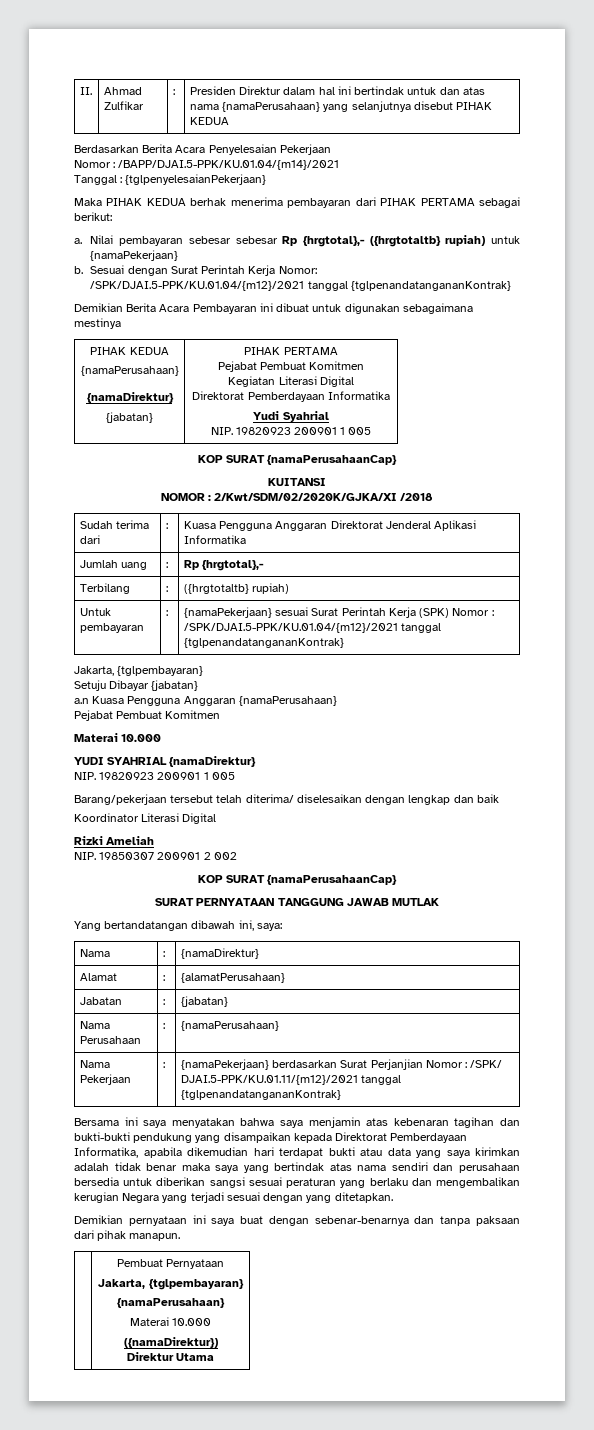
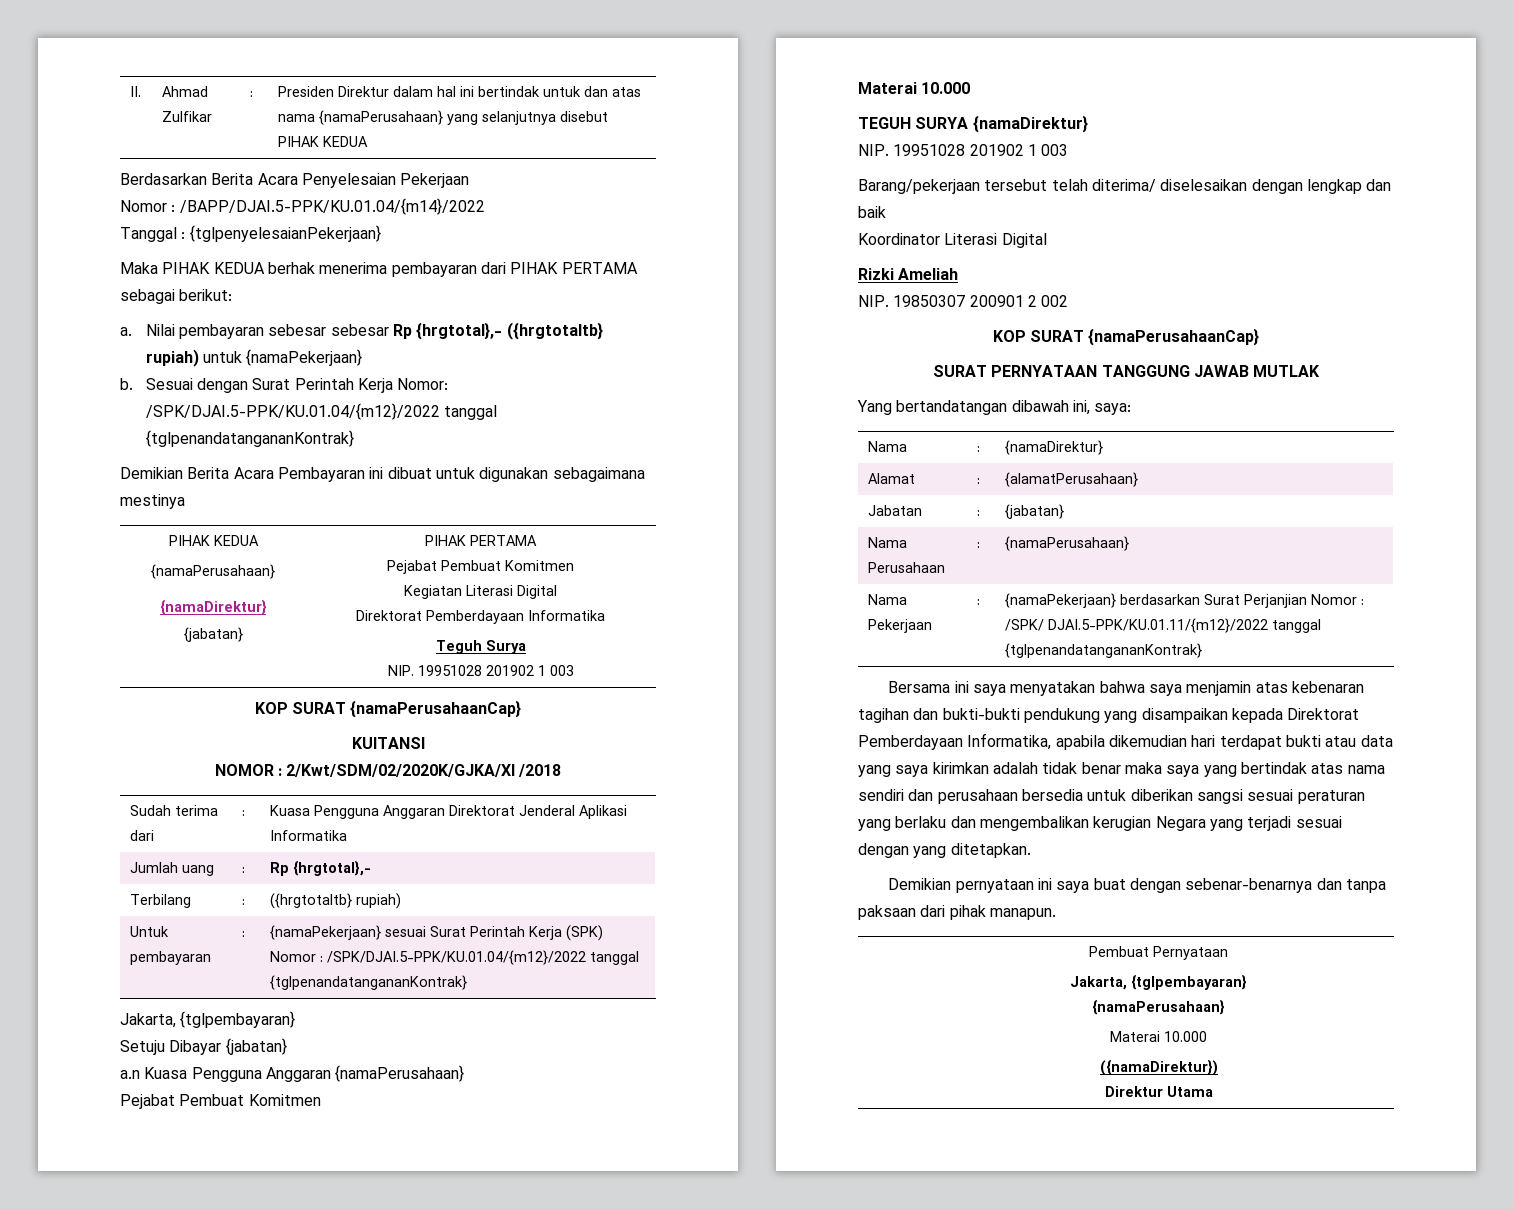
[118,160,340,170] /BAPP/DJAI.5-PPK/KU.01.04/{m14}/2021 -> [179,198,485,215] /BAPP/DJAI.5-PPK/KU.01.04/{m14}/2022
[90,281,305,291] /SPK/DJAI.5-PPK/KU.01.04/{m12}/2021 -> [145,403,440,420] /SPK/DJAI.5-PPK/KU.01.04/{m12}/2022
[253,411,329,422] [210,427,372,435] Yudi Syahrial // NIP. 19820923 200901 1 005 -> [435,640,526,654] [387,665,574,676] Teguh Surya // NIP. 19951028 201902 1 003
[183,623,398,633] /SPK/DJAI.5-PPK/KU.01.04/{m12}/2021 -> [327,950,587,965] /SPK/DJAI.5-PPK/KU.01.04/{m12}/2022
[74,757,168,765] YUDI SYAHRIAL -> [858,117,969,129] TEGUH SURYA
[99,772,235,780] 19820923 200901 1 005 -> [893,144,1069,156] 19951028 201902 1 003
[180,1075,358,1085] DJAI.5-PPK/KU.01.11/{m12}/2021 -> [1048,618,1269,633] DJAI.5-PPK/KU.01.11/{m12}/2022

